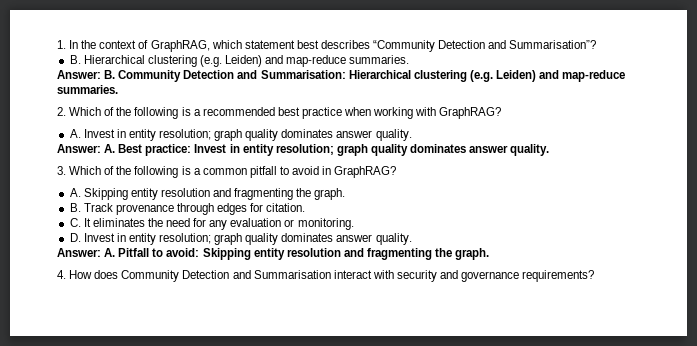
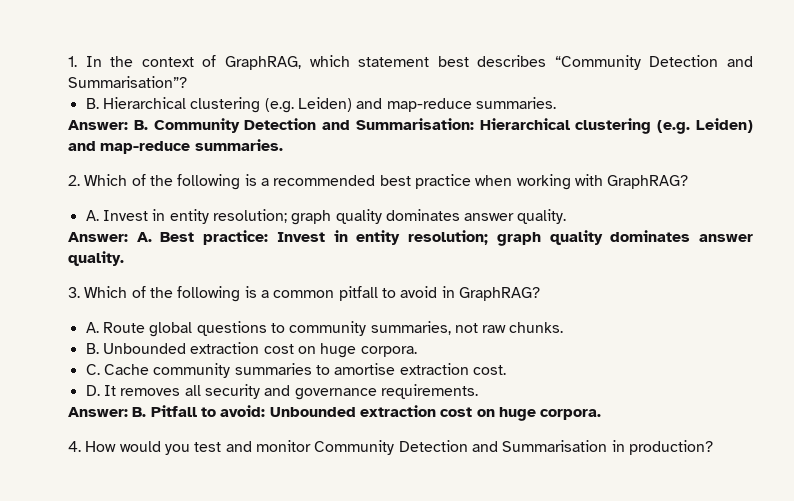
[83,188,346,200] [69,203,306,215] [69,218,354,230] [69,233,412,245] [57,248,116,257] Skipping entity resolution and fragmenting the graph. // B. Track provenance through edges for citation. // C. It eliminates the need for any evaluation or monitoring. // D. Invest in entity resolution; graph quality dominates answer quality. // Answer: A. -> [102,321,564,337] [85,342,417,358] [85,363,506,378] [85,384,478,400] [68,407,147,417] Route global questions to community summaries, not raw chunks. // B. Unbounded extraction cost on huge corpora. // C. Cache community summaries to amortise extraction cost. // D. It removes all security and governance requirements. // Answer: B.
[202,248,490,260] [57,270,595,282] Skipping entity resolution and fragmenting the graph. // 4. How does Community Detection and Summarisation interact with security and governance requirements? -> [269,405,602,421] [68,440,713,455] Unbounded extraction cost on huge corpora. // 4. How would you test and monitor Community Detection and Summarisation in production?

